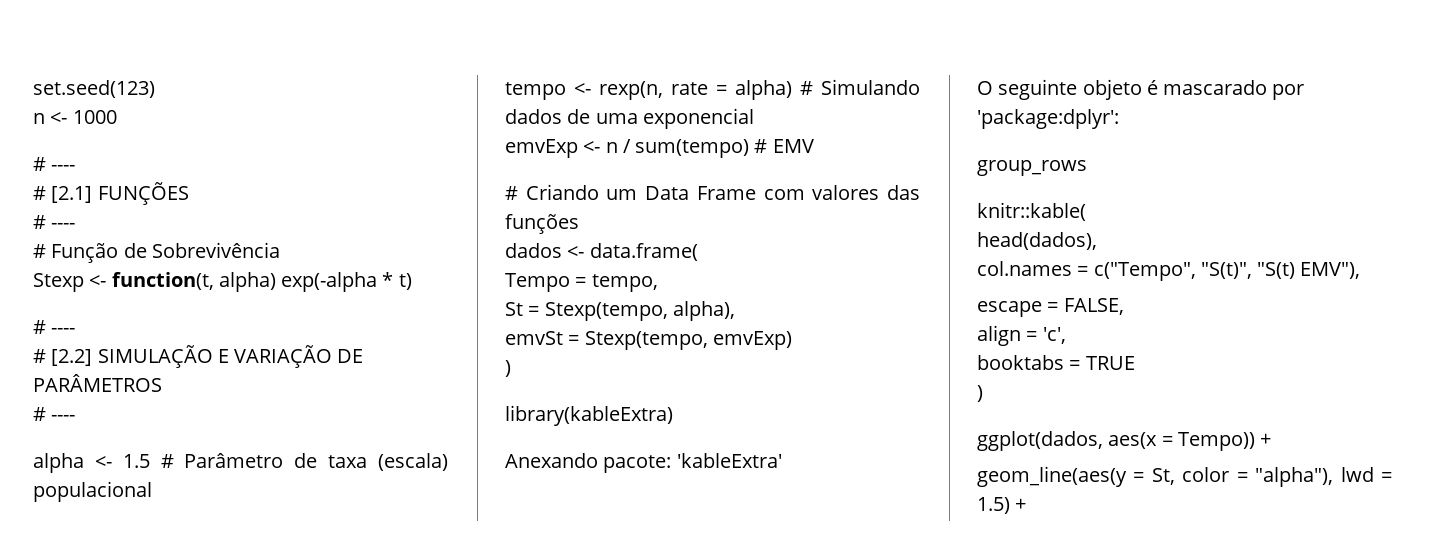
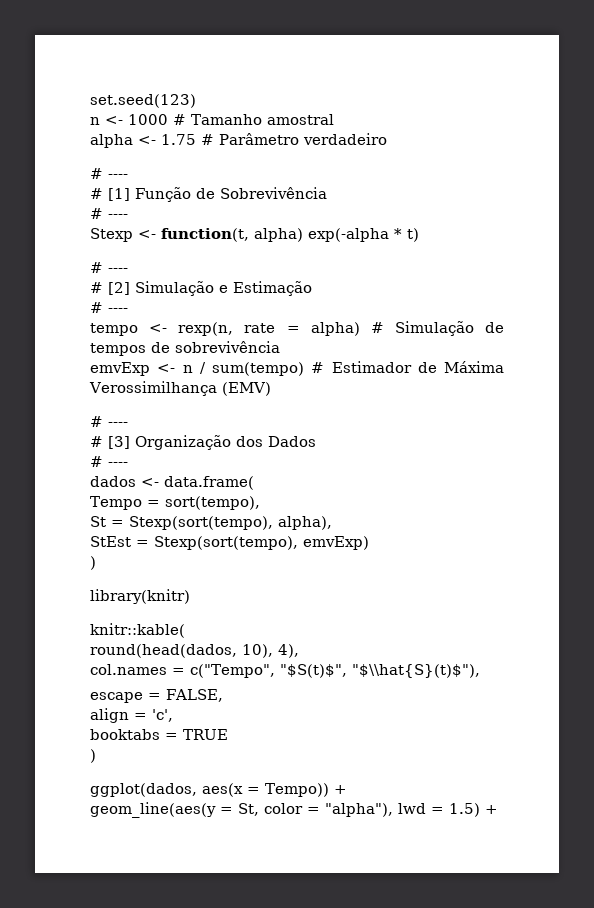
[33,157,76,171] [33,182,189,205] [33,215,76,229] [33,242,280,263] // # ---- // # [2.1] FUNÇÕES // # ---- // # Função de Sobrevivência -> [173,114,334,125] [90,133,387,148] [90,168,128,179] [90,187,327,202] [90,208,128,219] # Tamanho amostral // alpha <- 1.75 # Parâmetro verdadeiro // # ---- // # [1] Função de Sobrevivência // # ----
[51,345,364,368] [33,374,162,392] [33,407,76,421] [33,453,448,473] [33,481,152,502] [2.2] SIMULAÇÃO E VARIAÇÃO DE PARÂMETROS // # ---- // alpha <- 1.5 # Parâmetro de taxa (escala) populacional -> [108,281,312,296] [90,302,128,313] [2] Simulação e Estimação // # ----
[821,79,920,95] [505,108,754,129] Simulando dados de uma exponencial -> [394,321,504,336] [90,341,280,356] Simulação de tempos de sobrevivência
[772,139,814,153] [505,184,920,200] [505,214,579,234] EMV // # Criando um Data Frame com valores das funções -> [331,361,504,373] [89,381,271,396] [90,416,128,427] [90,435,316,450] [90,456,128,467] Estimador de Máxima Verossimilhança (EMV) // # ---- // # [3] Organização dos Dados // # ----
[591,274,658,292] tempo, -> [164,496,260,510] sort(tempo),
[544,302,668,321] Stexp(tempo, -> [129,516,273,530] Stexp(sort(tempo),
[505,331,708,350] emvSt = Stexp(tempo, -> [90,536,298,550] StEst = Stexp(sort(tempo),
[505,405,673,426] [505,453,782,473] [977,79,1305,100] [977,109,1119,129] [977,160,1087,176] [977,202,1086,221] [977,232,1097,250] library(kableExtra) // Anexando pacote: 'kableExtra' // O seguinte objeto é mascarado por 'package:dplyr': // group_rows // knitr::kable( // head(dados), -> [90,589,190,604] [90,623,185,638] [90,644,299,658] library(knitr) // knitr::kable( // round(head(dados, 10), 4),
[1200,262,1361,279] "S(t)", "S(t) EMV"), -> [279,664,480,678] "$S(t)$", "$\\hat{S}(t)$"),

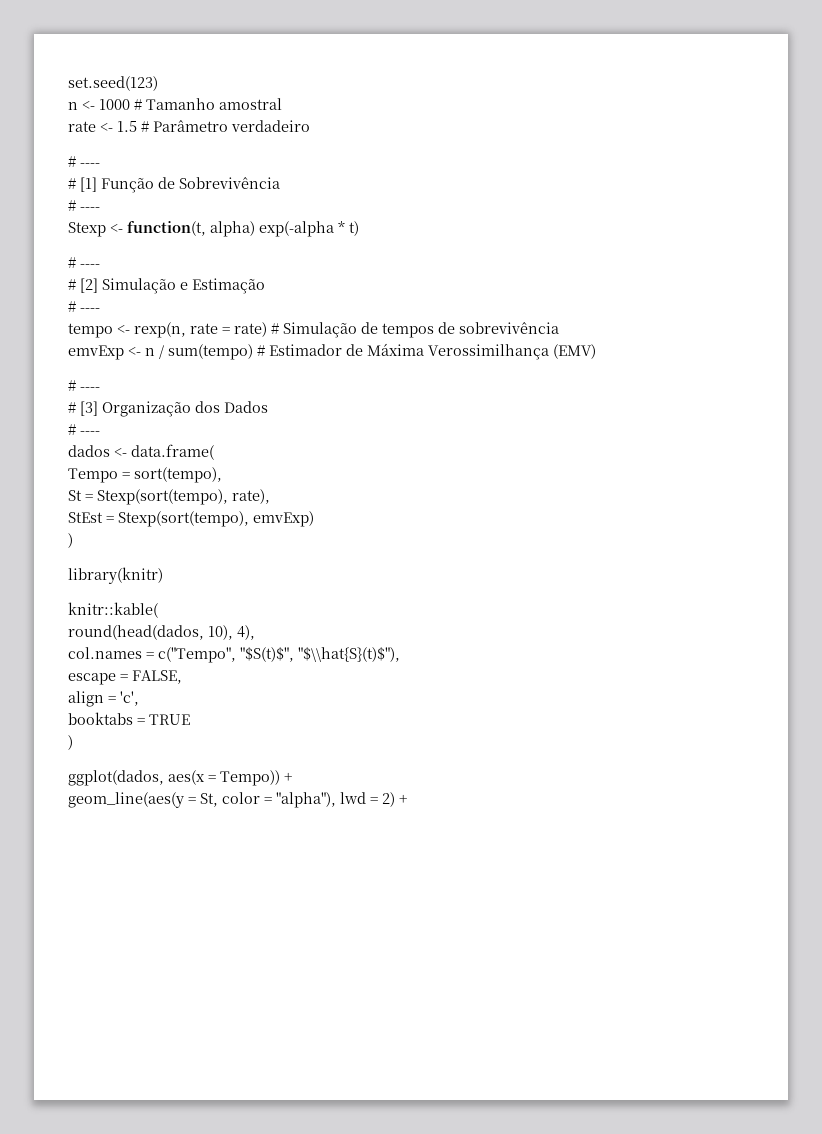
[90,134,196,148] alpha <- 1.75 -> [68,121,137,132] rate <- 1.5
[310,322,360,336] alpha) -> [234,322,267,337] rate)
[278,516,332,530] alpha), -> [232,489,270,504] rate),
[449,803,480,817] 1.5) -> [382,792,395,807] 2)

